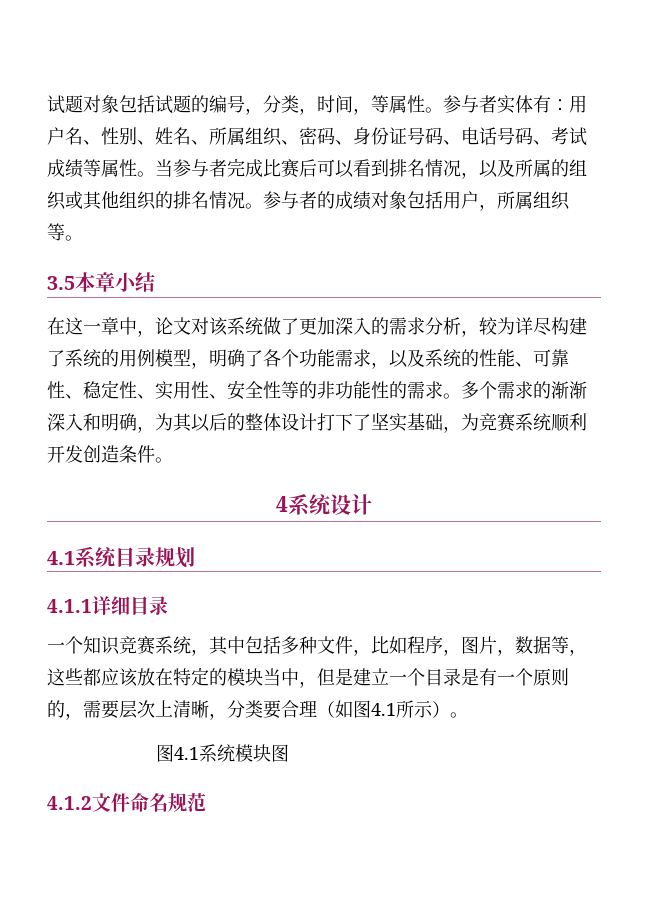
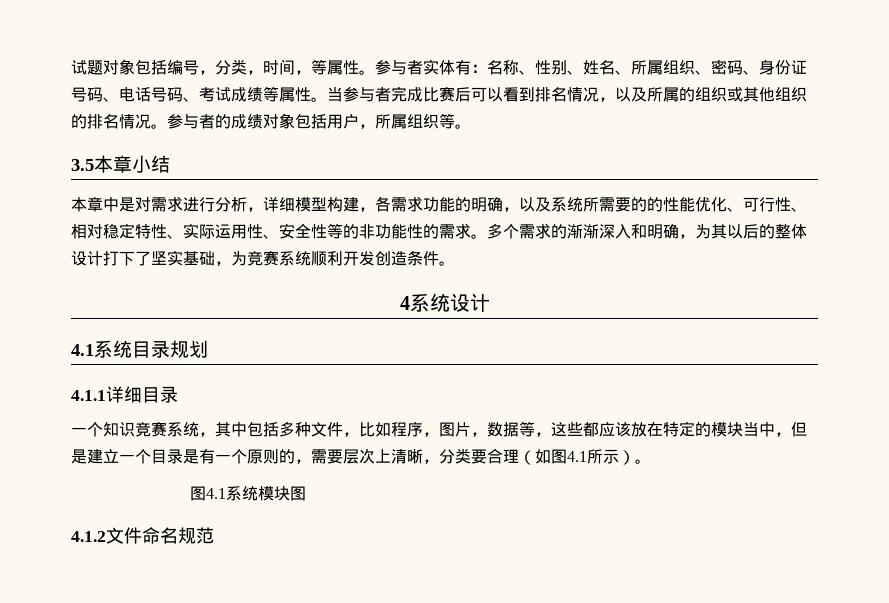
[155,95,209,114] 试题的 -> (167, 67) none
[569,95,587,113] [47,127,83,145] 用户名 -> [487,60,519,75] 名称
[47,317,587,337] [47,349,569,369] [47,380,173,400] 在这一章中，论文对该系统做了更加深入的需求分析，较为详尽构建了系统的用例模型，明确了各个功能需求，以及系统的性能、可靠性、稳定性、实 -> [71,196,807,212] [71,223,231,239] 本章中是对需求进行分析，详细模型构建，各需求功能的明确，以及系统所需要的的性能优化、可行性、相对稳定特性、实际运

